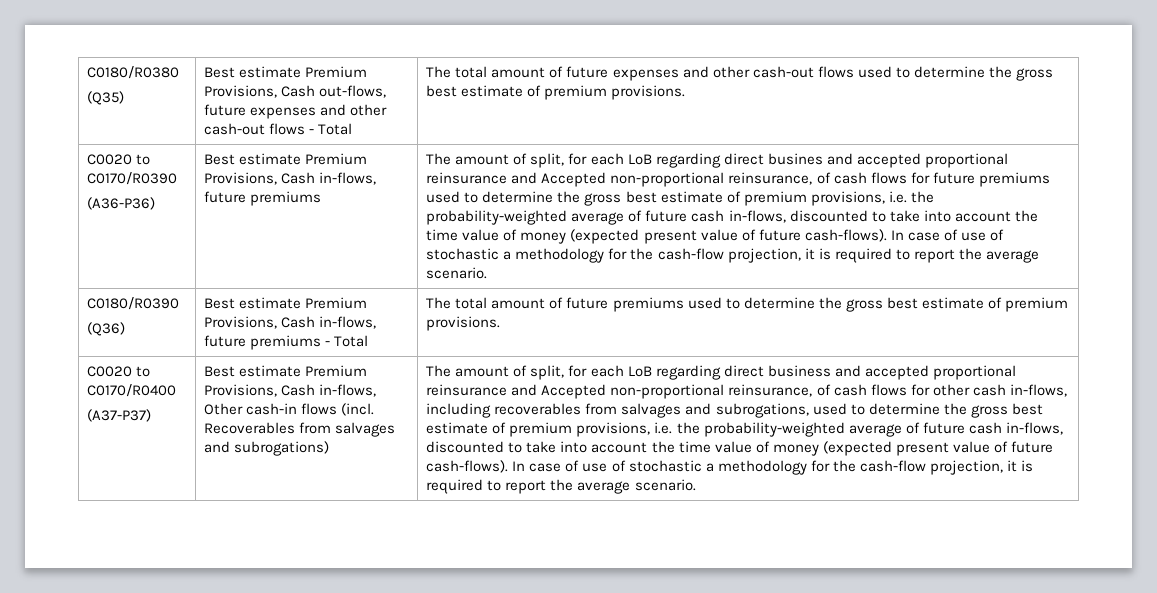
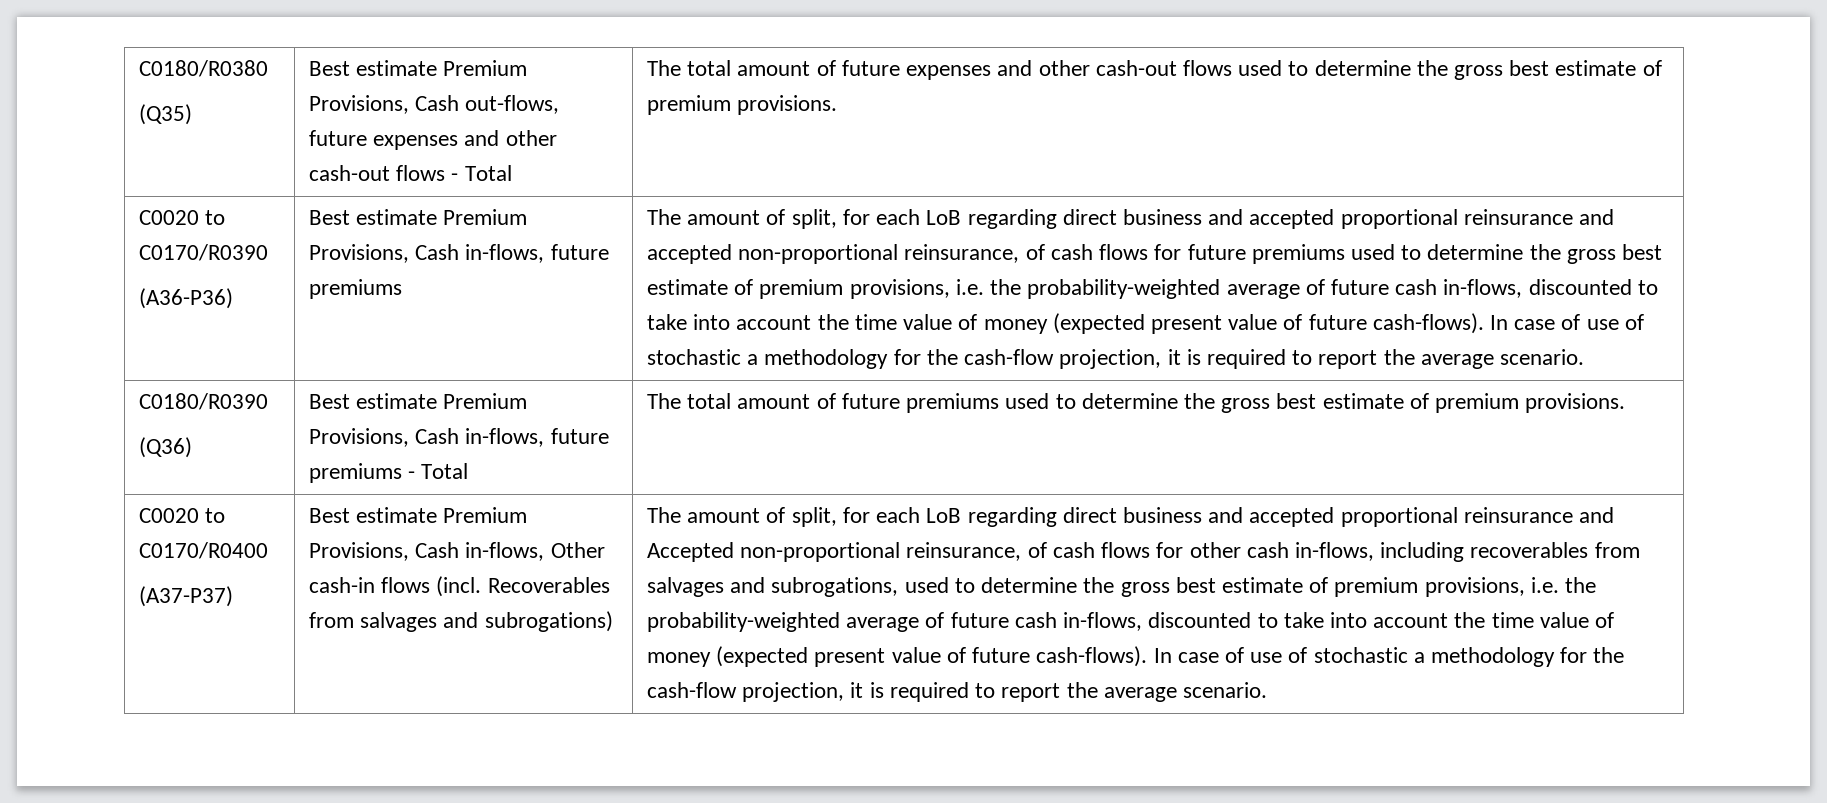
[767,153,1008,168] [426,172,607,187] busines and accepted proportional reinsurance and Accepted -> [1122,209,1614,229] [647,244,733,264] business and accepted proportional reinsurance and accepted

